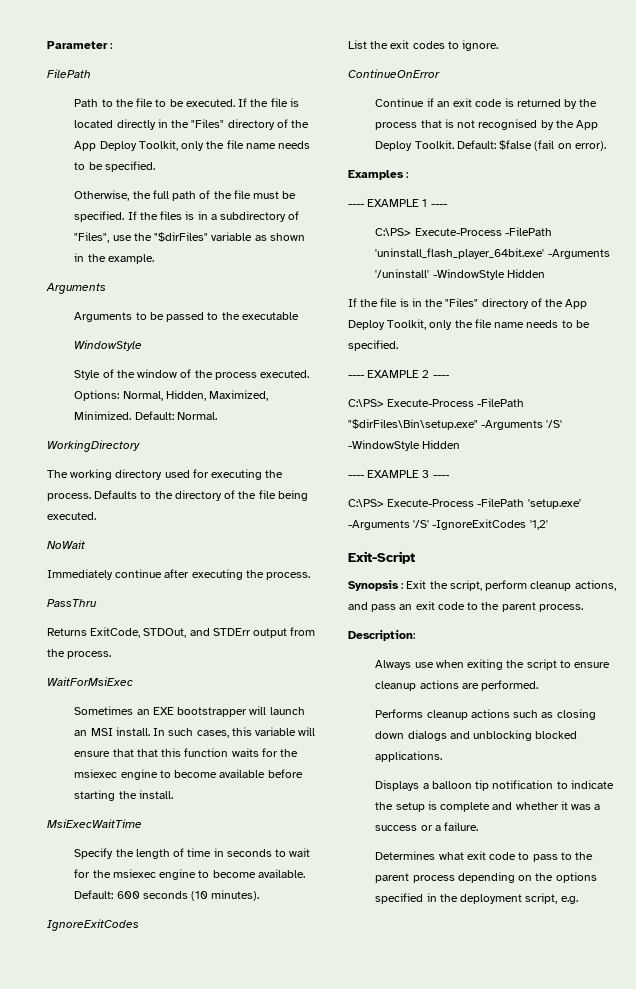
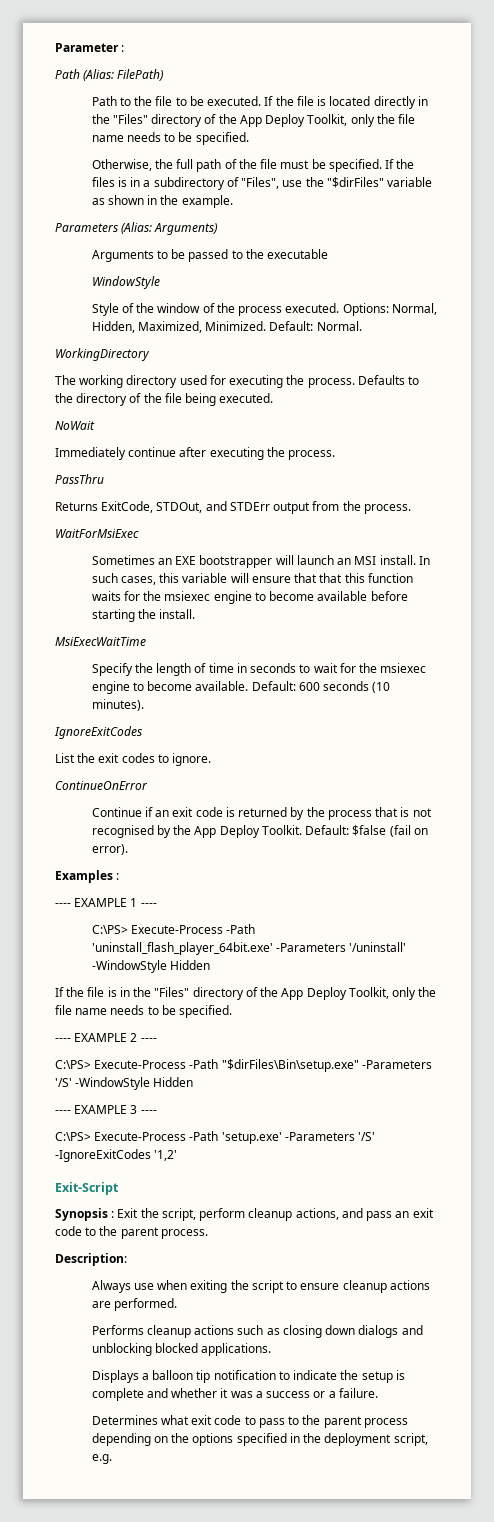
[47,69,91,78] FilePath -> [55,69,164,81] Path (Alias: FilePath)
[46,283,106,294] Arguments -> [55,222,218,235] Parameters (Alias: Arguments)
[504,227,552,236] [375,248,610,259] -FilePath 'uninstall_flash_player_64bit.exe' -Arguments -> [226,924,256,934] [91,942,346,955] -Path 'uninstall_flash_player_64bit.exe' -Parameters
[477,398,525,407] [348,419,544,430] -FilePath "$dirFiles\Bin\setup.exe" -Arguments -> [189,1059,432,1072] -Path "$dirFiles\Bin\setup.exe" -Parameters
[477,498,581,509] [348,520,410,530] -FilePath 'setup.exe' -Arguments -> [189,1131,355,1144] -Path 'setup.exe' -Parameters

